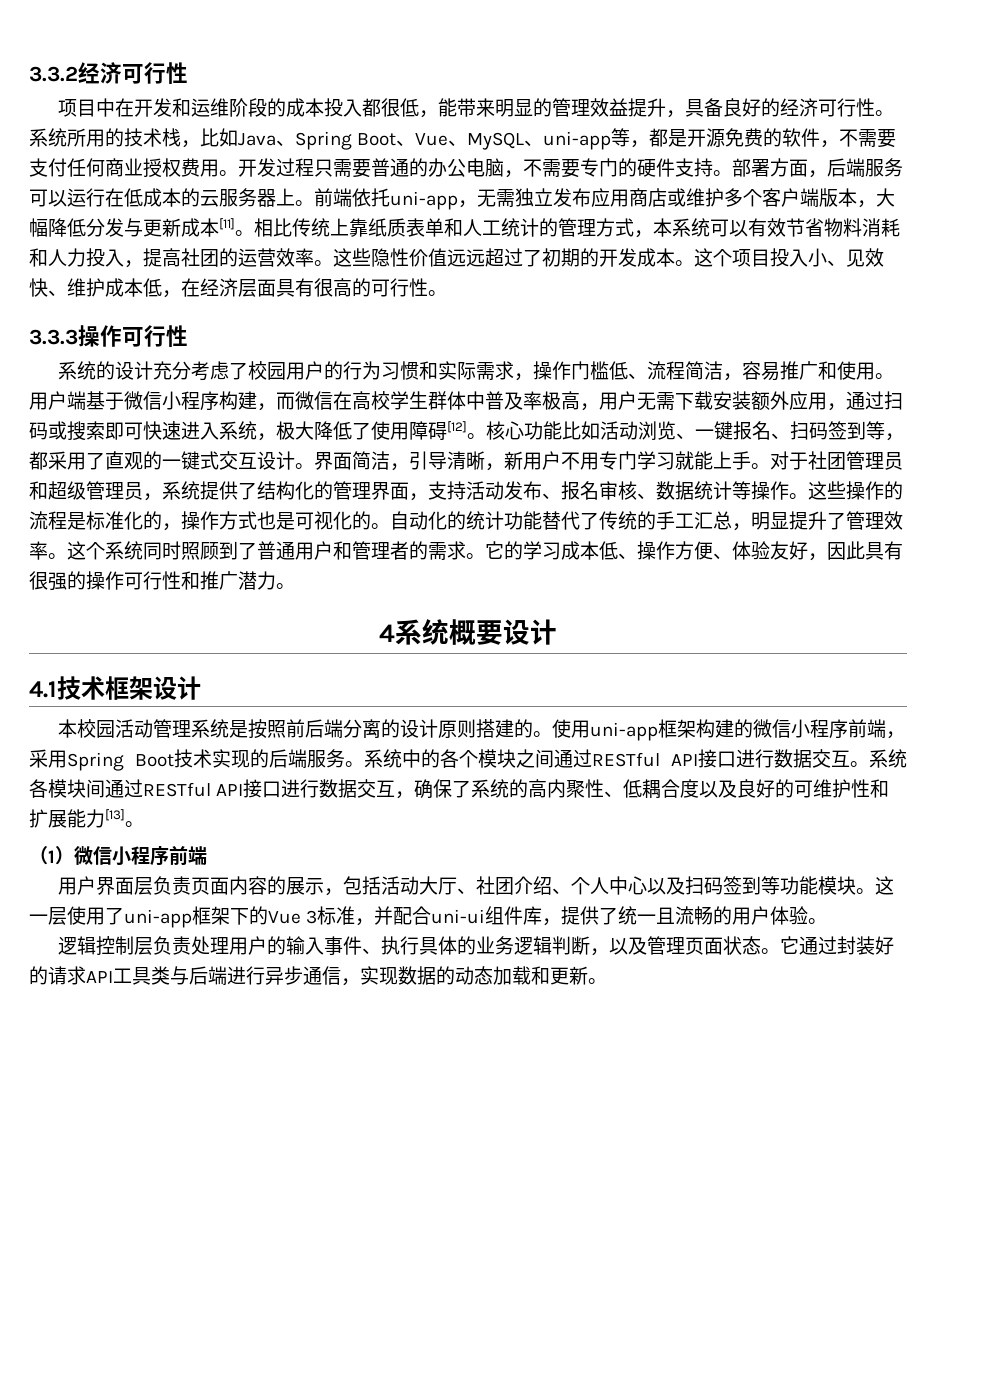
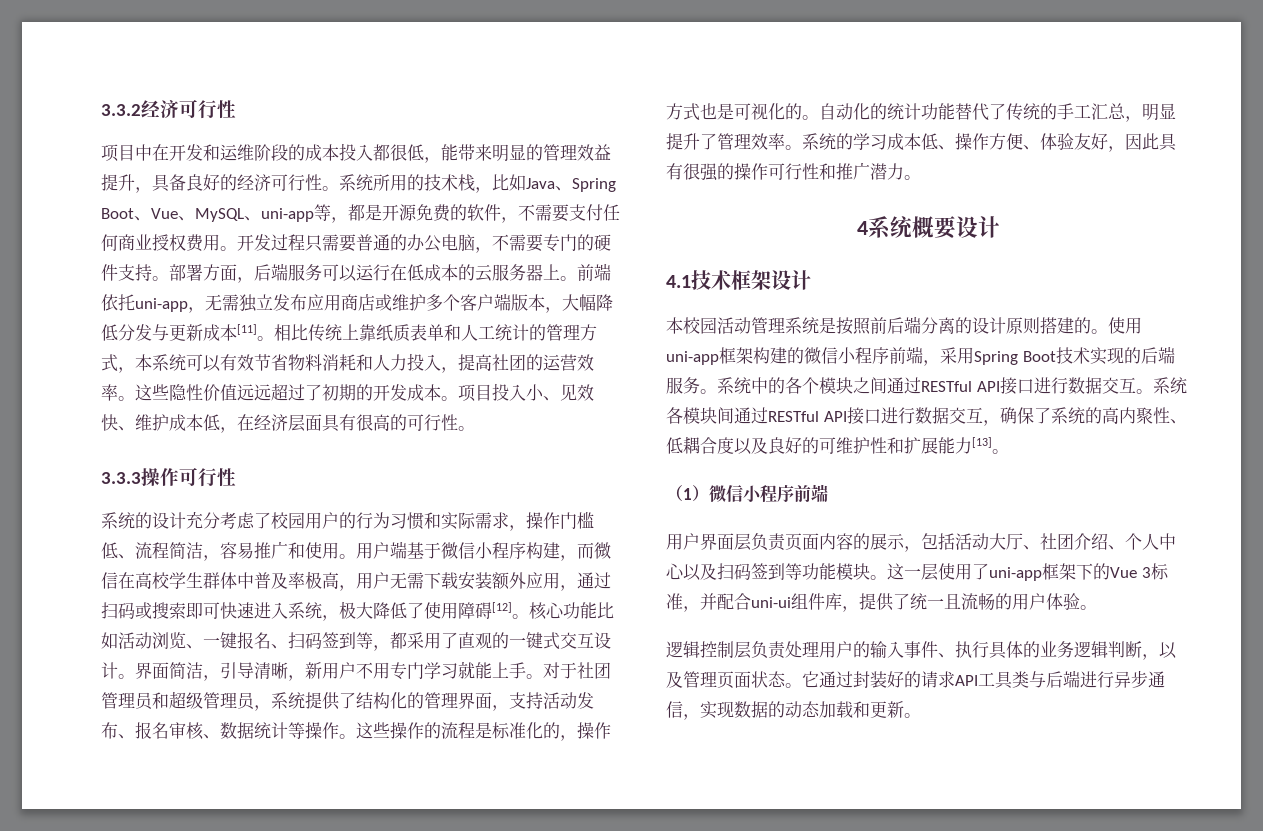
[694,248,732,267] 这个 -> (458, 398) none
[67,541,504,560] 这个系统同时照顾到了普通用户和管理者的需求。它 -> [802,133,836,150] 系统

